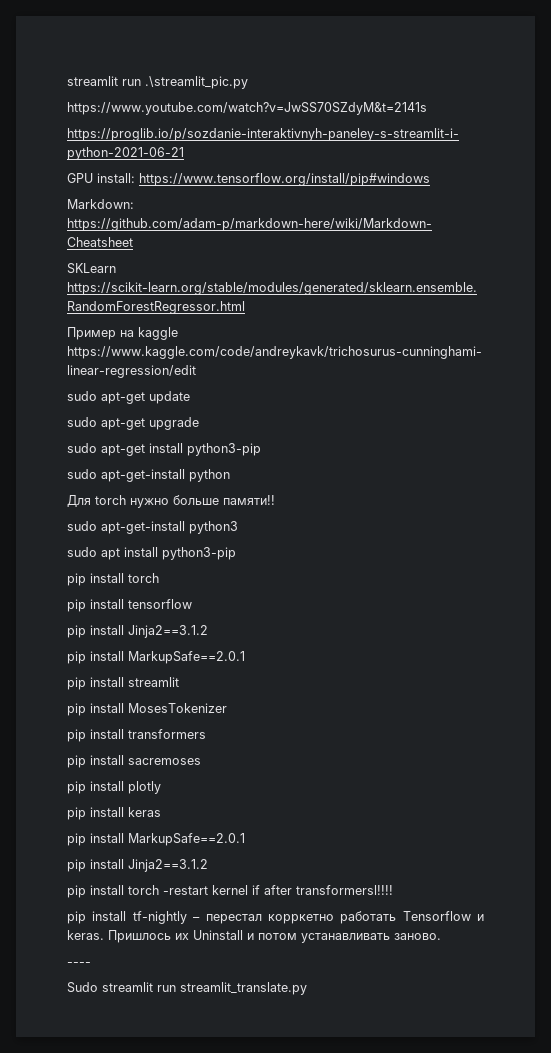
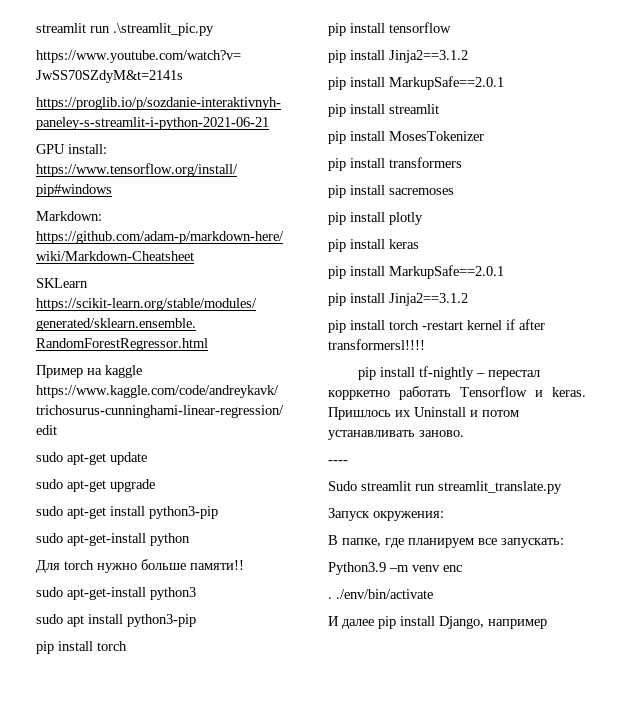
(307, 988) none -> [328,508,444,521] [328,535,564,548] [328,562,462,575] [328,589,433,599] [328,616,547,629] // Запуск окружения: // В папке, где планируем все запускать: // Python3.9 –m venv enc // . ./env/bin/activate // И далее pip install Django, например

